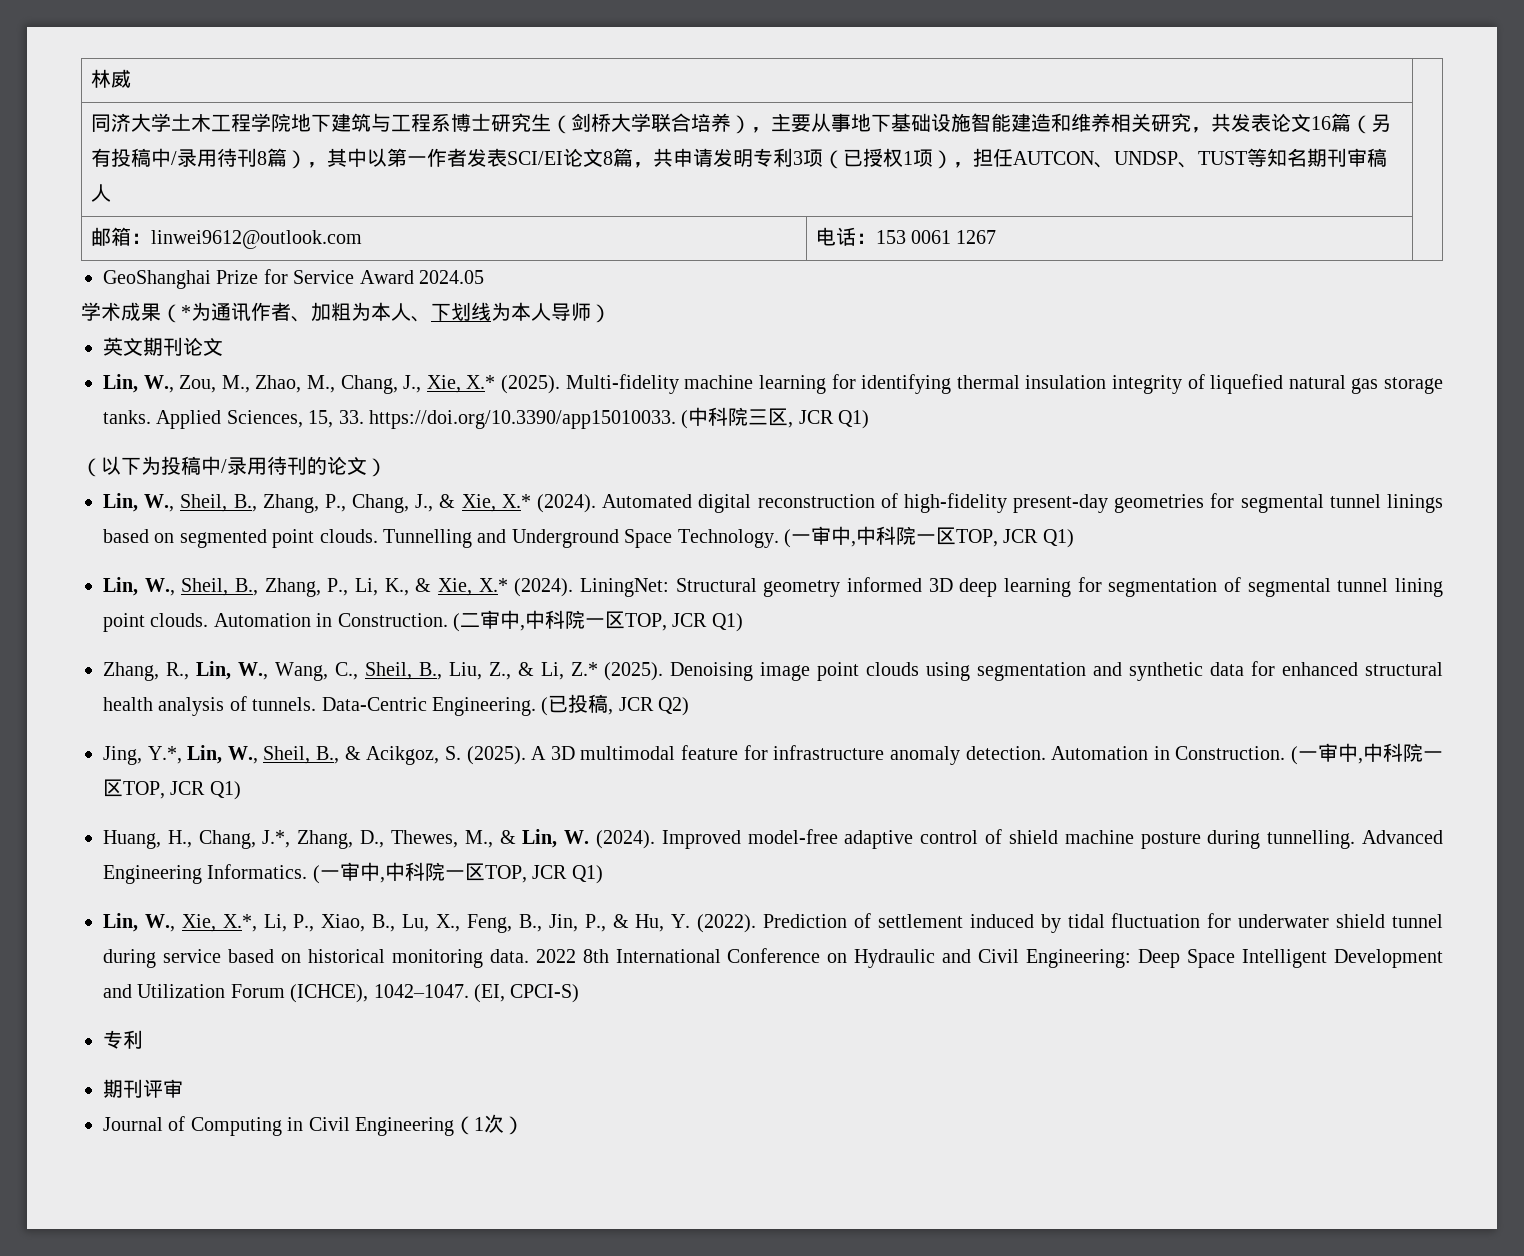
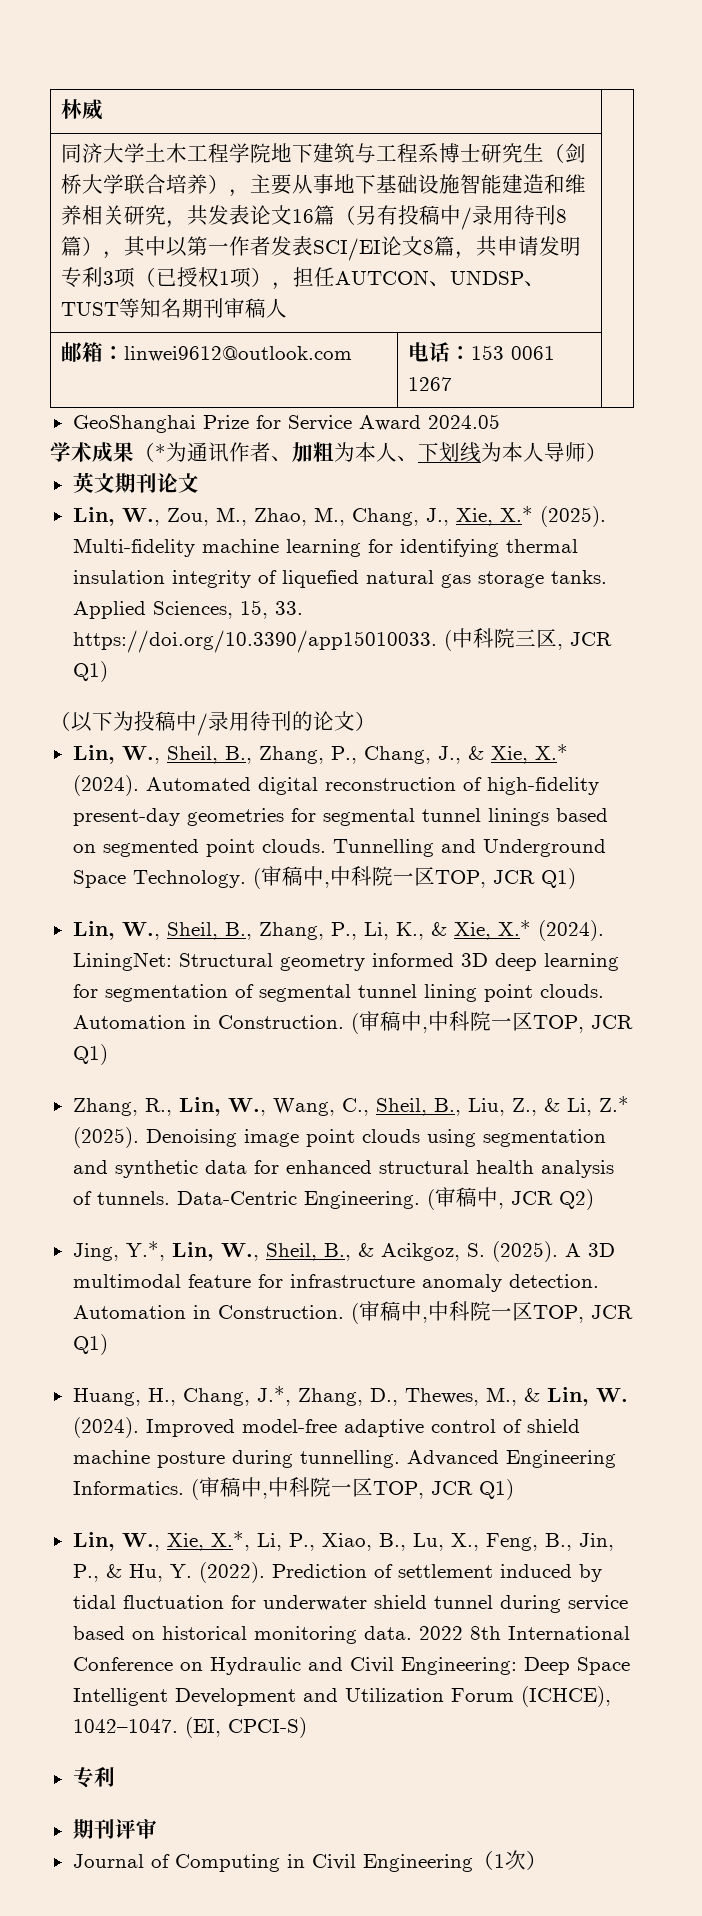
[790,526,831,545] 一审 -> [260,866,303,886] 审稿
[460,610,500,629] 二审 -> [358,1011,401,1031] 审稿
[548,694,609,713] 已投稿 -> [434,1187,498,1207] 审稿中
[1298,743,1338,762] 一审 -> [358,1301,401,1321] 审稿
[319,862,360,881] 一审 -> [198,1477,241,1497] 审稿

